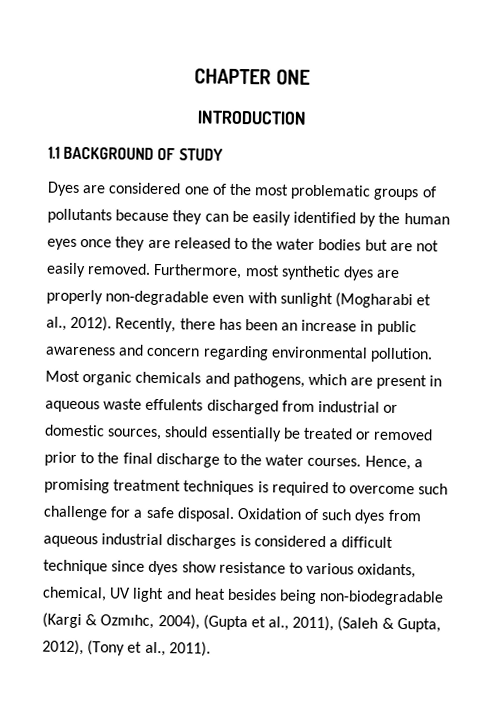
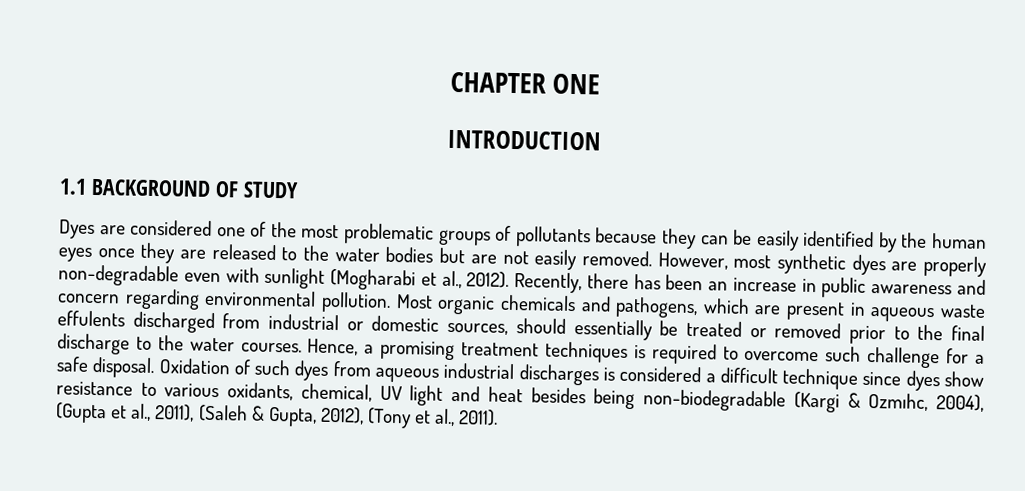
[153,263,243,280] Furthermore, -> [657,252,728,270] However,

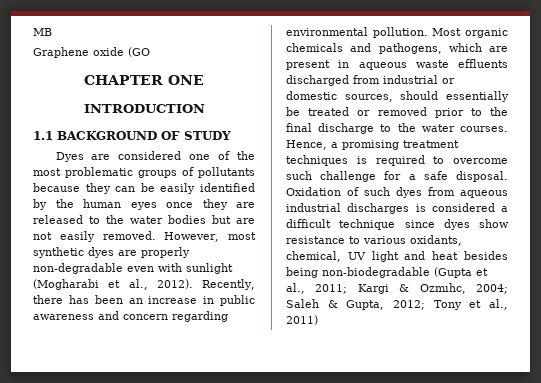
(449, 82) none -> [33,28,52,36] [33,47,150,58] MB // Graphene oxide (GO //
[57,310,125,327] effulents -> [458,59,508,68] effluents
[793,391,985,413] [55,402,499,429] (Kargi & Ozmıhc, 2004), (Gupta et al., 2011), (Saleh & Gupta, 2012), (Tony et al., 2011). -> [434,267,488,278] [286,283,508,294] [286,299,508,310] [286,315,318,325] (Gupta et al., 2011; Kargi & Ozmıhc, 2004; Saleh & Gupta, 2012; Tony et al., 2011)

